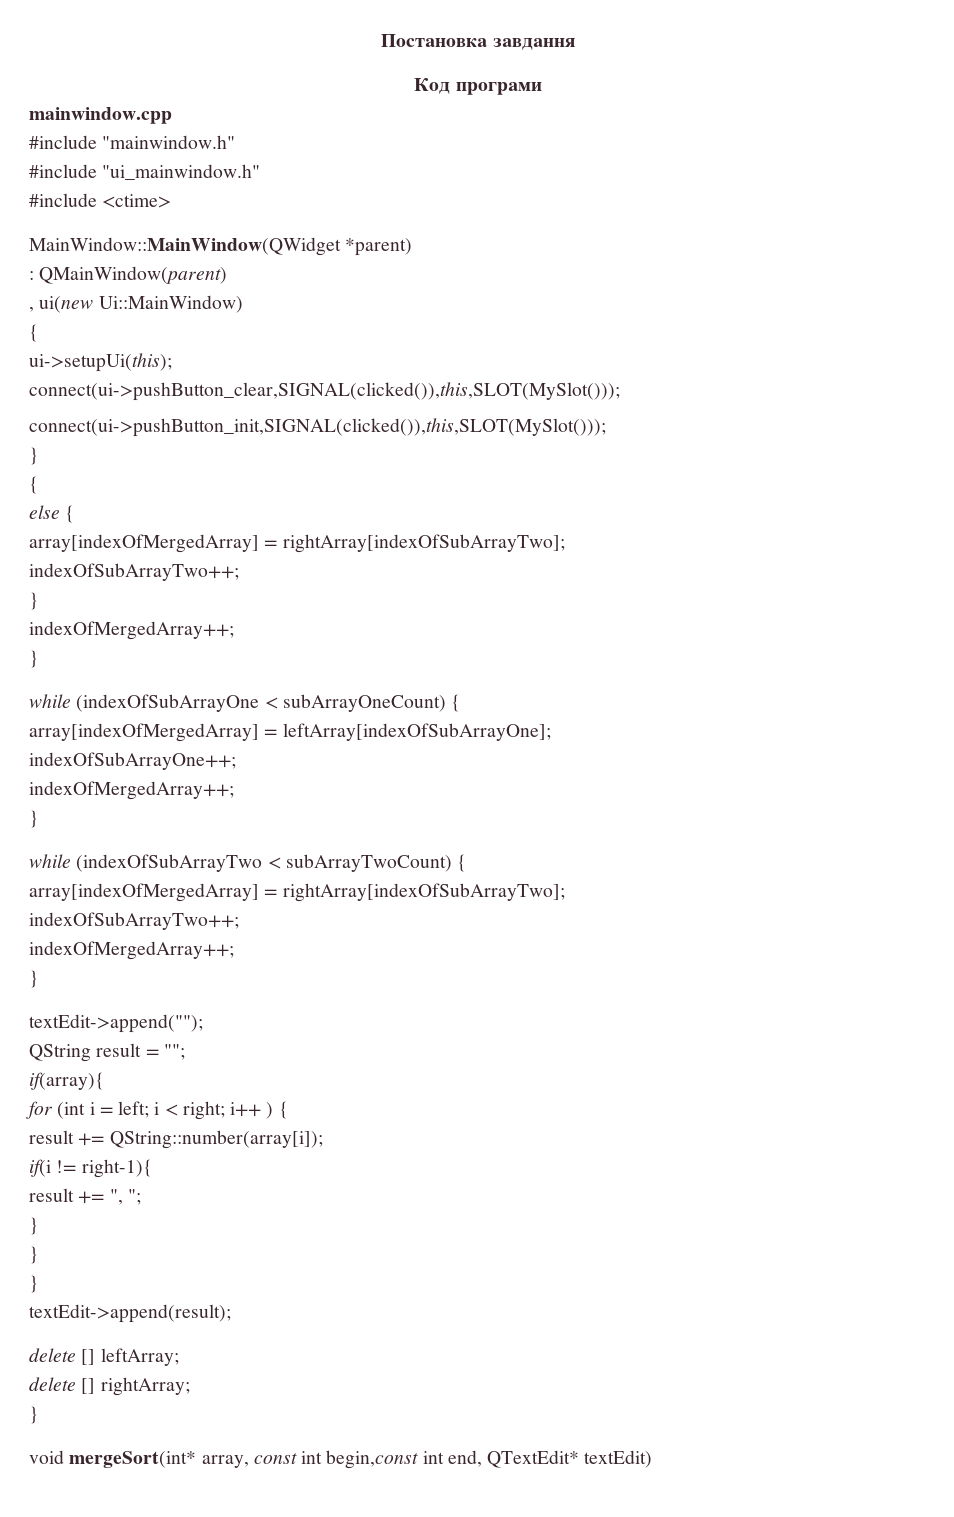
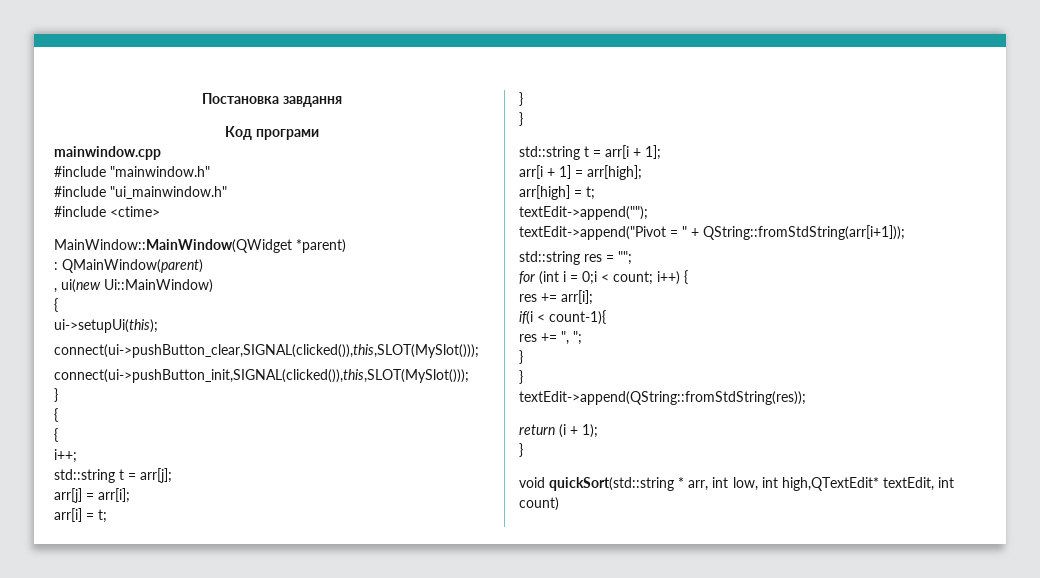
[29,505,75,523] [29,534,565,553] [29,563,239,581] [29,592,38,610] [29,621,234,640] [29,650,38,668] [29,694,461,712] [29,723,551,742] [29,752,236,770] [29,781,234,800] [29,810,38,828] [29,854,467,872] [29,883,565,902] [29,912,239,930] [29,941,234,960] [29,970,38,988] [29,1014,203,1033] [29,1043,142,1062] else { // array[indexOfMergedArray] = rightArray[indexOfSubArrayTwo]; // indexOfSubArrayTwo++; // } // indexOfMergedArray++; // } // while (indexOfSubArrayOne < subArrayOneCount) { // array[indexOfMergedArray] = leftArray[indexOfSubArrayOne]; // indexOfSubArrayOne++; // indexOfMergedArray++; // } // while (indexOfSubArrayTwo < subArrayTwoCount) { // array[indexOfMergedArray] = rightArray[indexOfSubArrayTwo]; // indexOfSubArrayTwo++; // indexOfMergedArray++; // } // textEdit->append(""); // QString result -> [54,428,58,442] [54,449,77,463] [54,468,172,483] [54,488,130,503] [54,508,107,523] [519,92,523,106] [519,112,523,126] [519,145,661,160] [519,165,642,180] [519,185,595,200] [519,206,648,220] [519,225,905,240] [519,251,602,265] { // i++; // std::string t = arr[j]; // arr[j] = arr[i]; // arr[i] = t; // } // } // std::string t = arr[i + 1]; // arr[i + 1] = arr[high]; // arr[high] = t; // textEdit->append(""); // textEdit->append("Pivot = " + QString::fromStdString(arr[i+1])); // std::string res
[29,1072,104,1090] // if(array){ -> (632, 258) none
[118,1101,288,1120] [29,1130,323,1149] [29,1159,152,1178] [29,1188,74,1202] left; i < right; i++ ) { // result += QString::number(array[i]); // if(i != right-1){ // result -> [582,270,688,285] [519,290,593,305] [519,310,606,325] [519,334,537,342] 0;i < count; i++) { // res += arr[i]; // if(i < count-1){ // res
[29,1275,38,1293] [29,1304,231,1323] [29,1348,179,1366] [29,1377,190,1396] [29,1406,38,1424] [29,1450,653,1469] } // textEdit->append(result); // delete [] leftArray; // delete [] rightArray; // } // void mergeSort(int* array, const int begin,const int end, QTextEdit* textEdit) -> [519,391,806,405] [519,424,598,438] [519,443,523,457] [519,477,954,491] [519,497,559,511] textEdit->append(QString::fromStdString(res)); // return (i + 1); // } // void quickSort(std::string * arr, int low, int high,QTextEdit* textEdit, int count)

